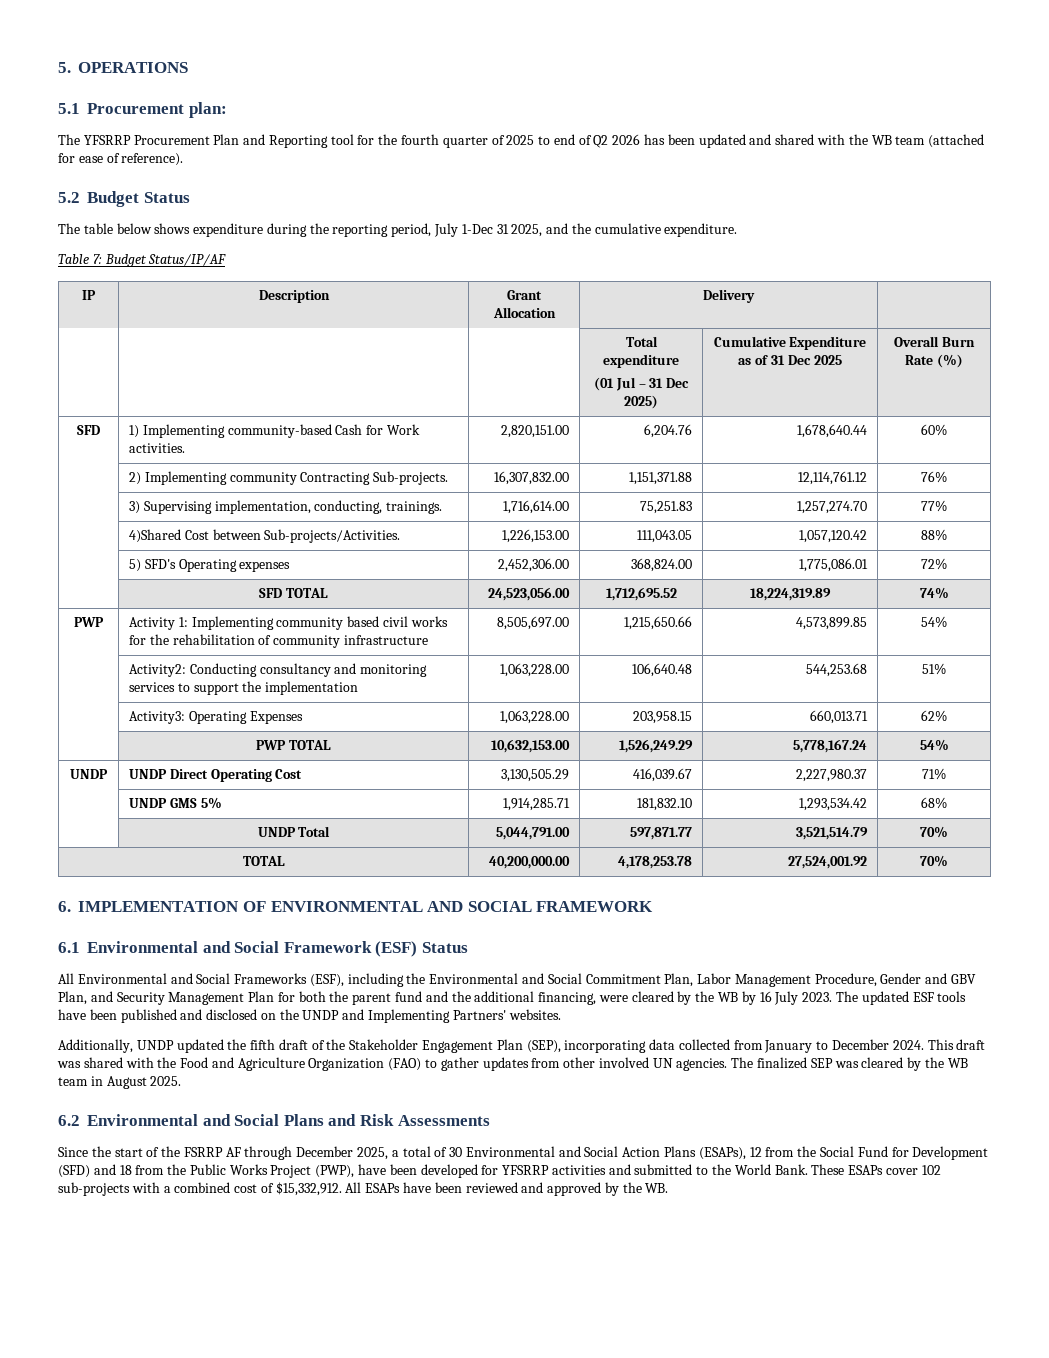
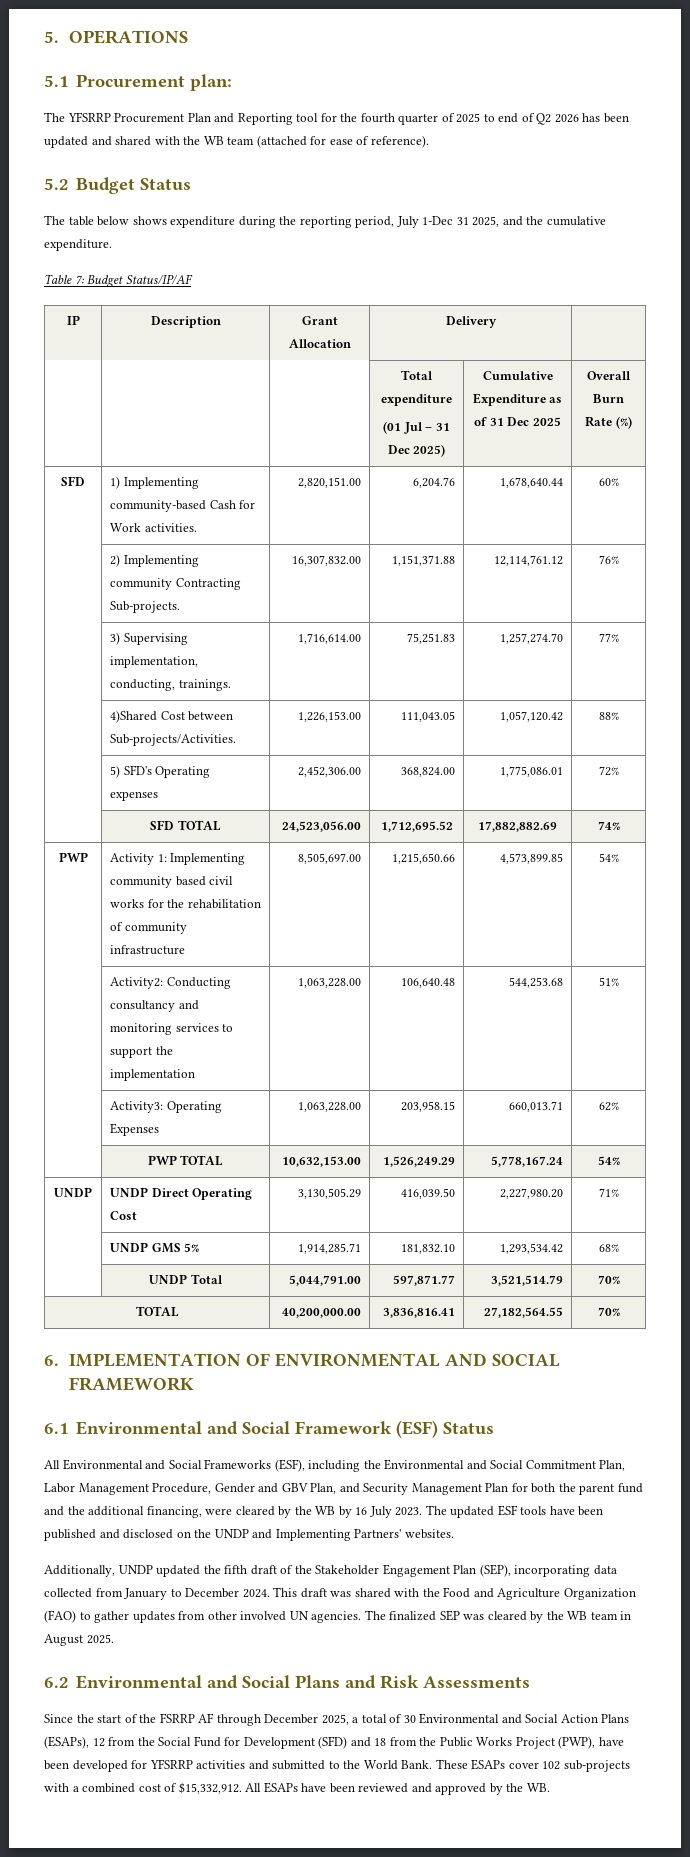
[750,588,831,601] 18,224,319.89 -> [478,821,557,832] 17,882,882.69
[632,768,692,782] [795,769,867,782] 416,039.67 | 2,227,980.37 -> [400,1188,455,1199] [499,1188,563,1199] 416,039.50 | 2,227,980.20
[617,856,692,869] [787,856,867,869] 4,178,253.78 | 27,524,001.92 -> [382,1308,455,1318] [483,1307,563,1318] 3,836,816.41 | 27,182,564.55

